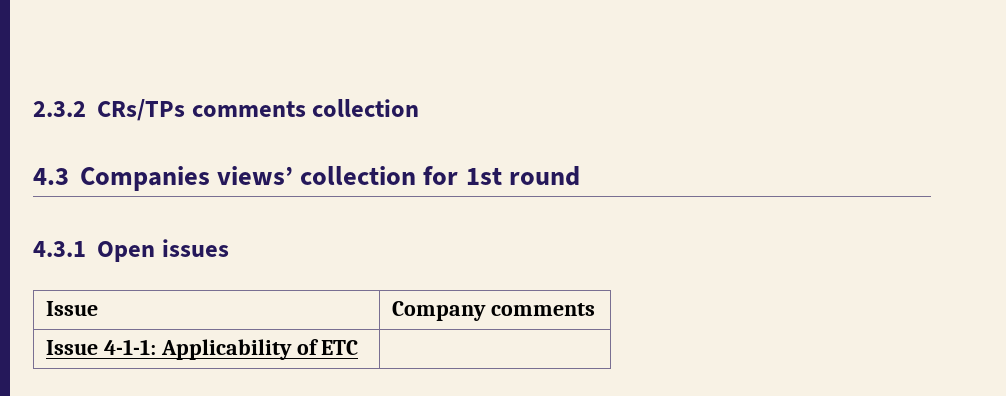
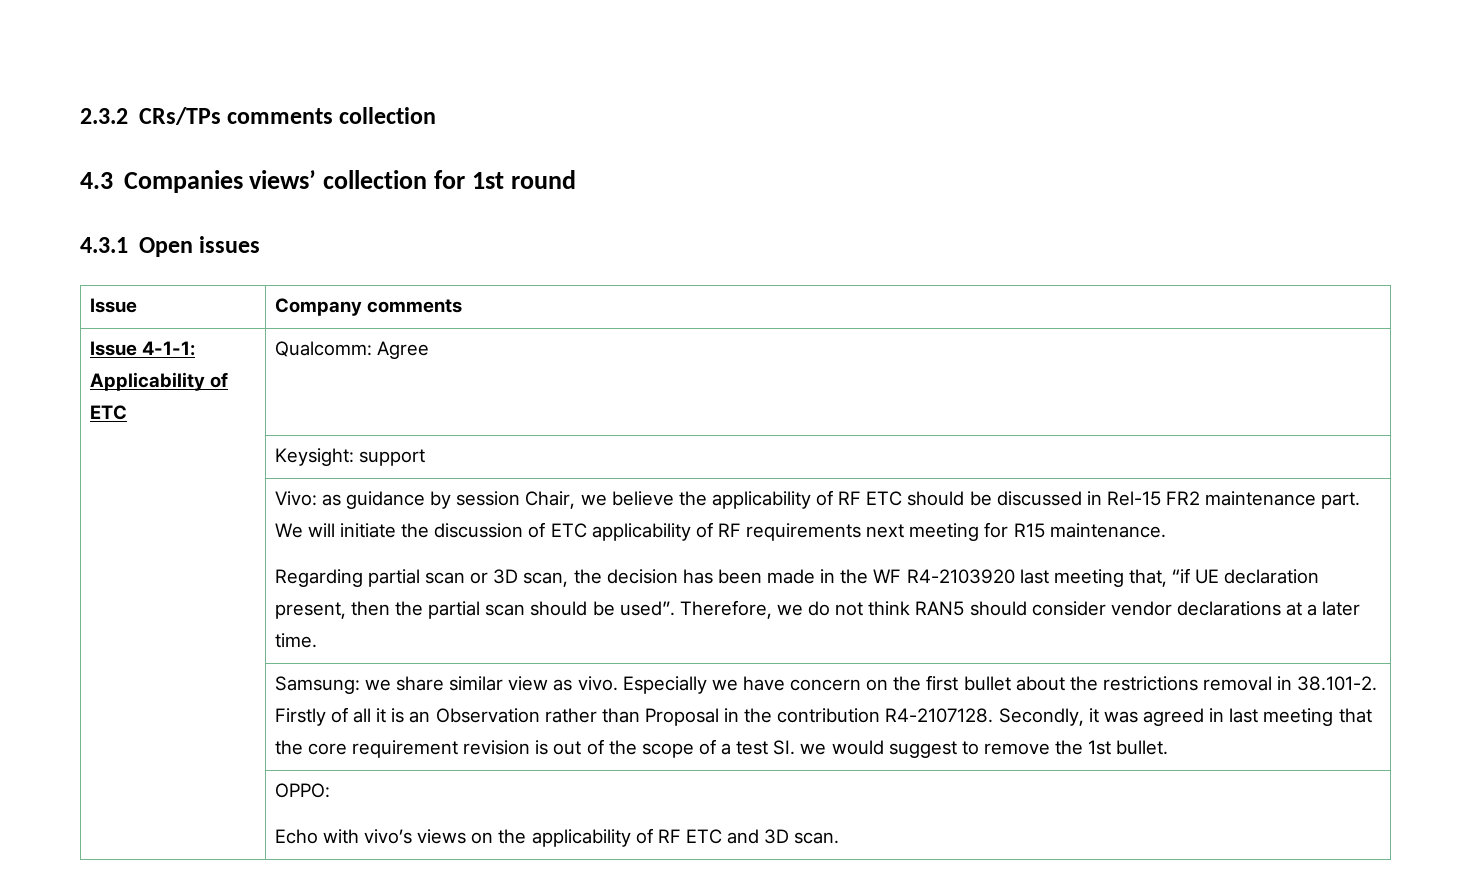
(359, 347) none -> [274,341,429,359] [274,448,425,466] [274,490,1361,509] [274,522,1166,541] [274,568,1320,587] [274,600,1361,619] [274,633,317,648] [274,675,1378,694] [274,707,1372,726] [274,739,1169,758] [274,783,330,798] [274,828,840,847] Qualcomm: Agree // | Keysight: support // | Vivo: as guidance by session Chair, we believe the applicability of RF ETC should be discussed in Rel-15 FR2 maintenance part. We will initiate the discussion of ETC applicability of RF requirements next meeting for R15 maintenance. // Regarding partial scan or 3D scan, the decision has been made in the WF R4-2103920 last meeting that, “if UE declaration present, then the partial scan should be used”. Therefore, we do not think RAN5 should consider vendor declarations at a later time. // | Samsung: we share similar view as vivo. Especially we have concern on the first bullet about the restrictions removal in 38.101-2. Firstly of all it is an Observation rather than Proposal in the contribution R4-2107128. Secondly, it was agreed in last meeting that the core requirement revision is out of the scope of a test SI. we would suggest to remove the 1st bullet. // | OPPO: // Echo with vivo’s views on the applicability of RF ETC and 3D scan.

